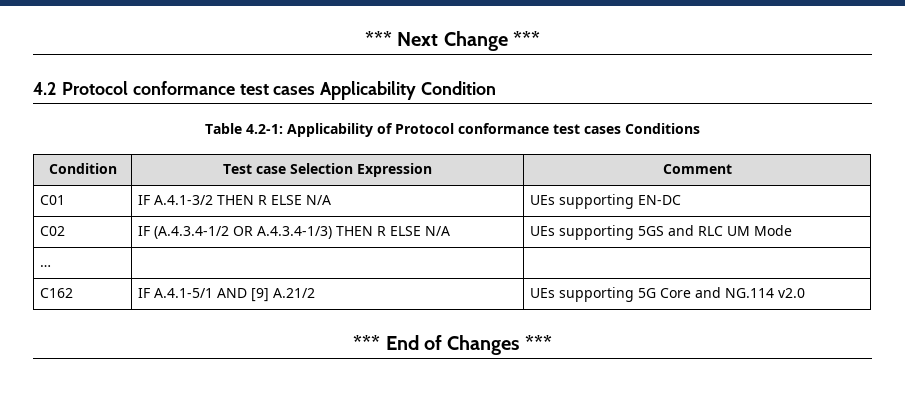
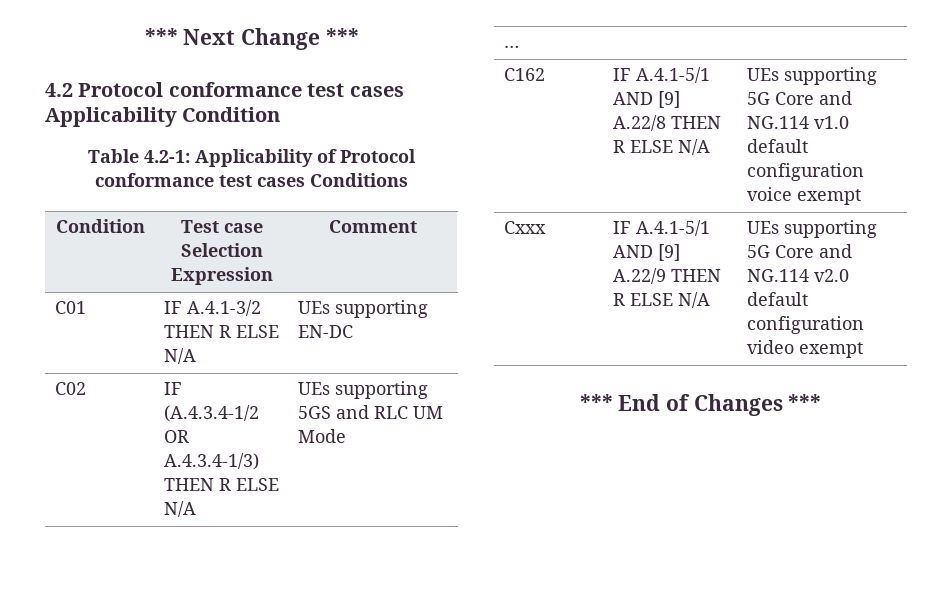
[273,288,316,298] A.21/2 -> [612,115,721,131] [612,139,710,155] [746,67,877,85] [746,91,852,105] [746,116,849,129] [746,139,808,153] [746,163,864,181] [746,187,861,205] [503,221,546,234] [612,220,710,236] [612,244,680,261] [612,268,721,284] [612,292,710,308] A.22/8 THEN R ELSE N/A | UEs supporting 5G Core and NG.114 v1.0 default configuration voice exempt // Cxxx | IF A.4.1-5/1 AND [9] A.22/9 THEN R ELSE N/A
(806, 293) none -> [746,292,808,306] [746,316,864,334] [746,340,863,358] default configuration video exempt

